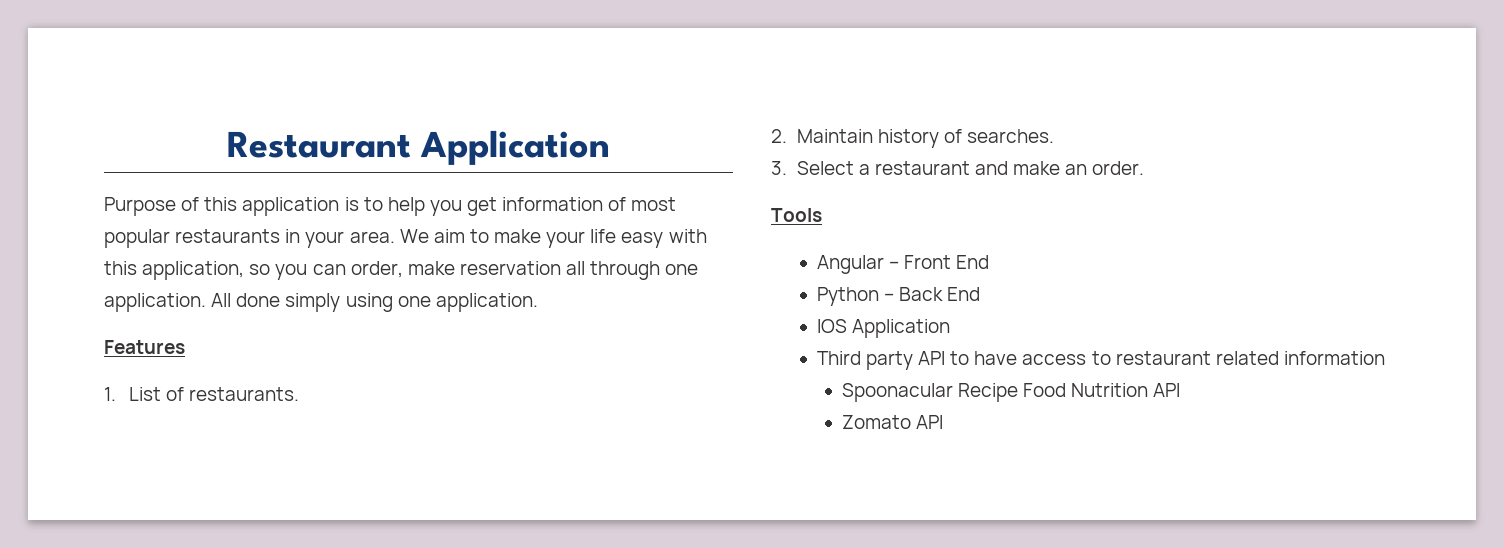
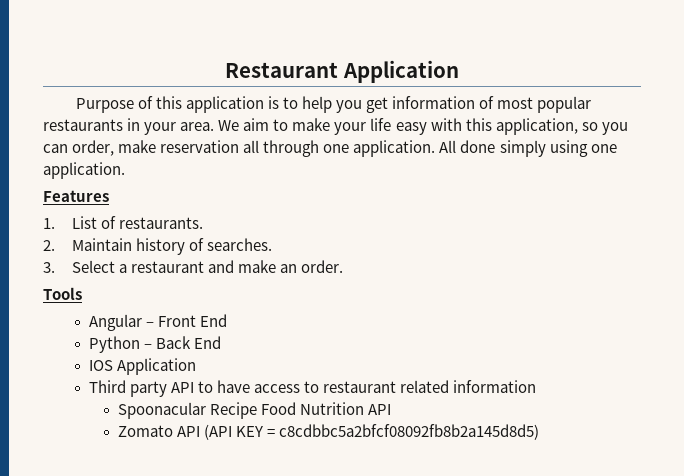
(943, 422) none -> [203,424,539,440] (API KEY = c8cdbbc5a2bfcf08092fb8b2a145d8d5)

